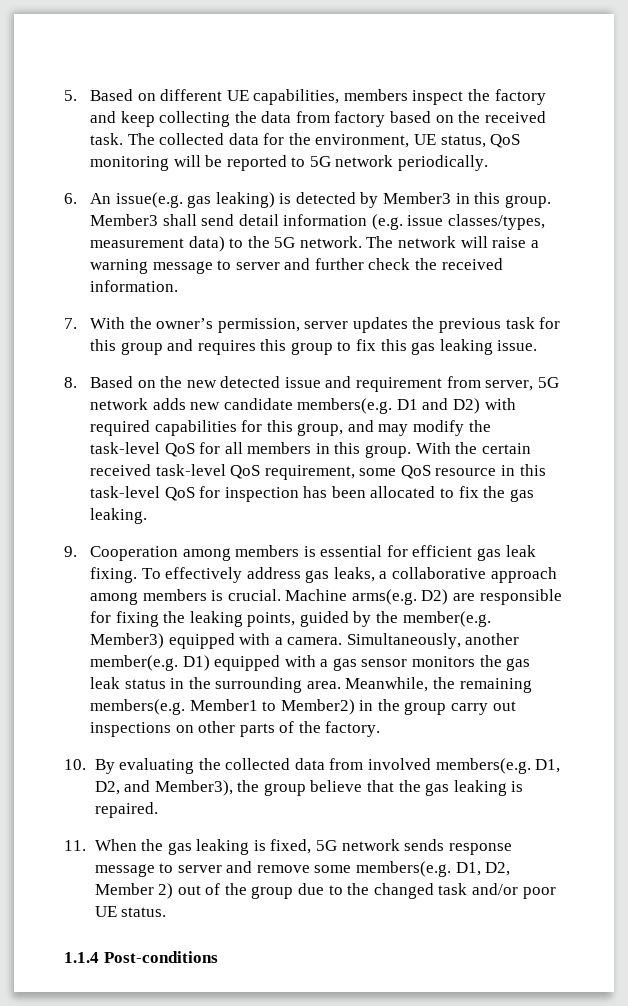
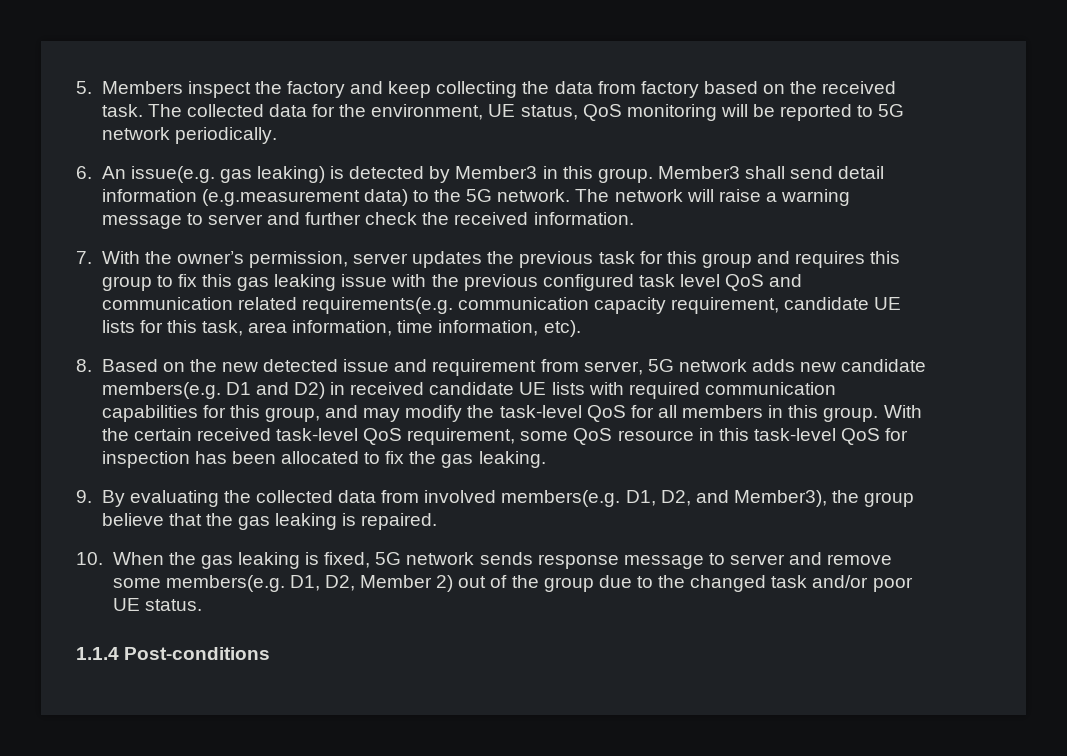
[89,89,408,105] Based on different UE capabilities, members -> [101,81,183,94] Members
[371,214,546,230] [89,238,184,248] (e.g. issue classes/types, measurement -> [201,189,360,206] (e.g.measurement
[497,340,538,351] issue. -> [341,274,803,291] [101,297,902,314] [101,320,581,337] issue with the previous configured task level QoS and communication related requirements(e.g. communication capacity requirement, candidate UE lists for this task, area information, time information, etc).
(481, 406) none -> [330,382,585,395] in received candidate UE lists
(150, 428) none -> [704,382,836,395] communication
[89,545,536,561] [89,567,557,583] [89,589,562,605] [89,611,491,627] [89,633,520,649] [89,655,531,671] [89,677,532,693] [89,699,516,715] [89,721,381,737] [64,759,86,770] Cooperation among members is essential for efficient gas leak fixing. To effectively address gas leaks, a collaborative approach among members is crucial. Machine arms(e.g. D2) are responsible for fixing the leaking points, guided by the member(e.g. Member3) equipped with a camera. Simultaneously, another member(e.g. D1) equipped with a gas sensor monitors the gas leak status in the surrounding area. Meanwhile, the remaining members(e.g. Member1 to Member2) in the group carry out inspections on other parts of the factory. // 10. -> (92, 496) none
[64,840,86,851] 11. -> [76,552,103,565] 10.

